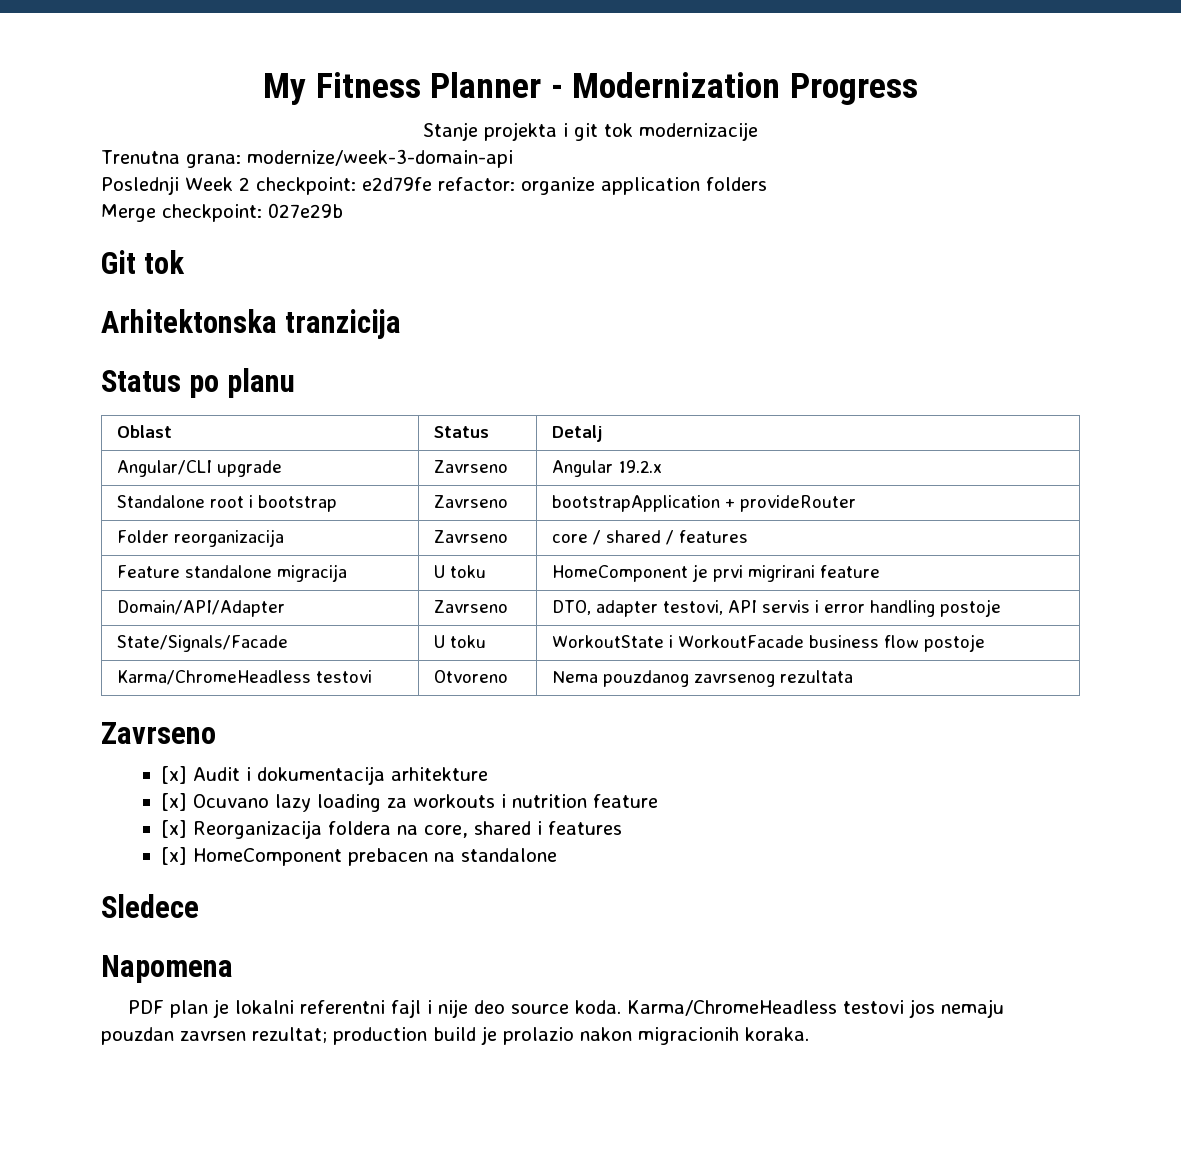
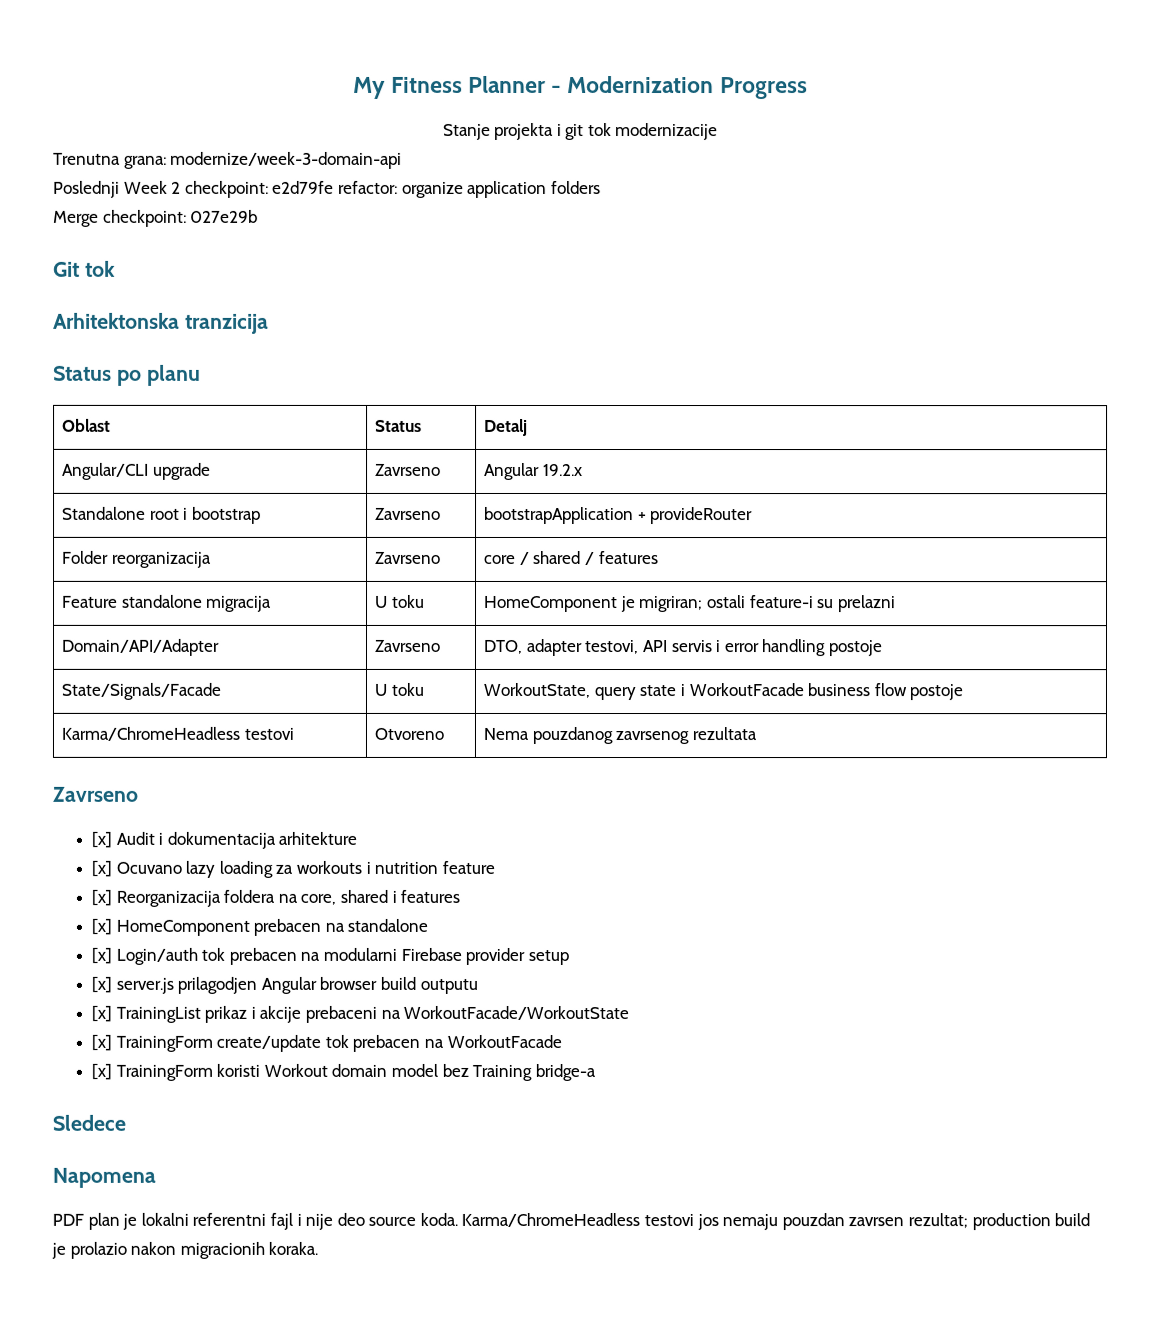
[712,565,880,582] prvi migrirani feature -> [639,595,896,613] migriran; ostali feature-i su prelazni
[551,635,664,648] WorkoutState -> [483,682,677,701] WorkoutState, query state
(558, 855) none -> [91,947,569,965] [91,976,478,994] [91,1005,630,1023] [91,1034,562,1052] [91,1063,596,1082] // [x] Login/auth tok prebacen na modularni Firebase provider setup // [x] server.js prilagodjen Angular browser build outputu // [x] TrainingList prikaz i akcije prebaceni na WorkoutFacade/WorkoutState // [x] TrainingForm create/update tok prebacen na WorkoutFacade // [x] TrainingForm koristi Workout domain model bez Training bridge-a

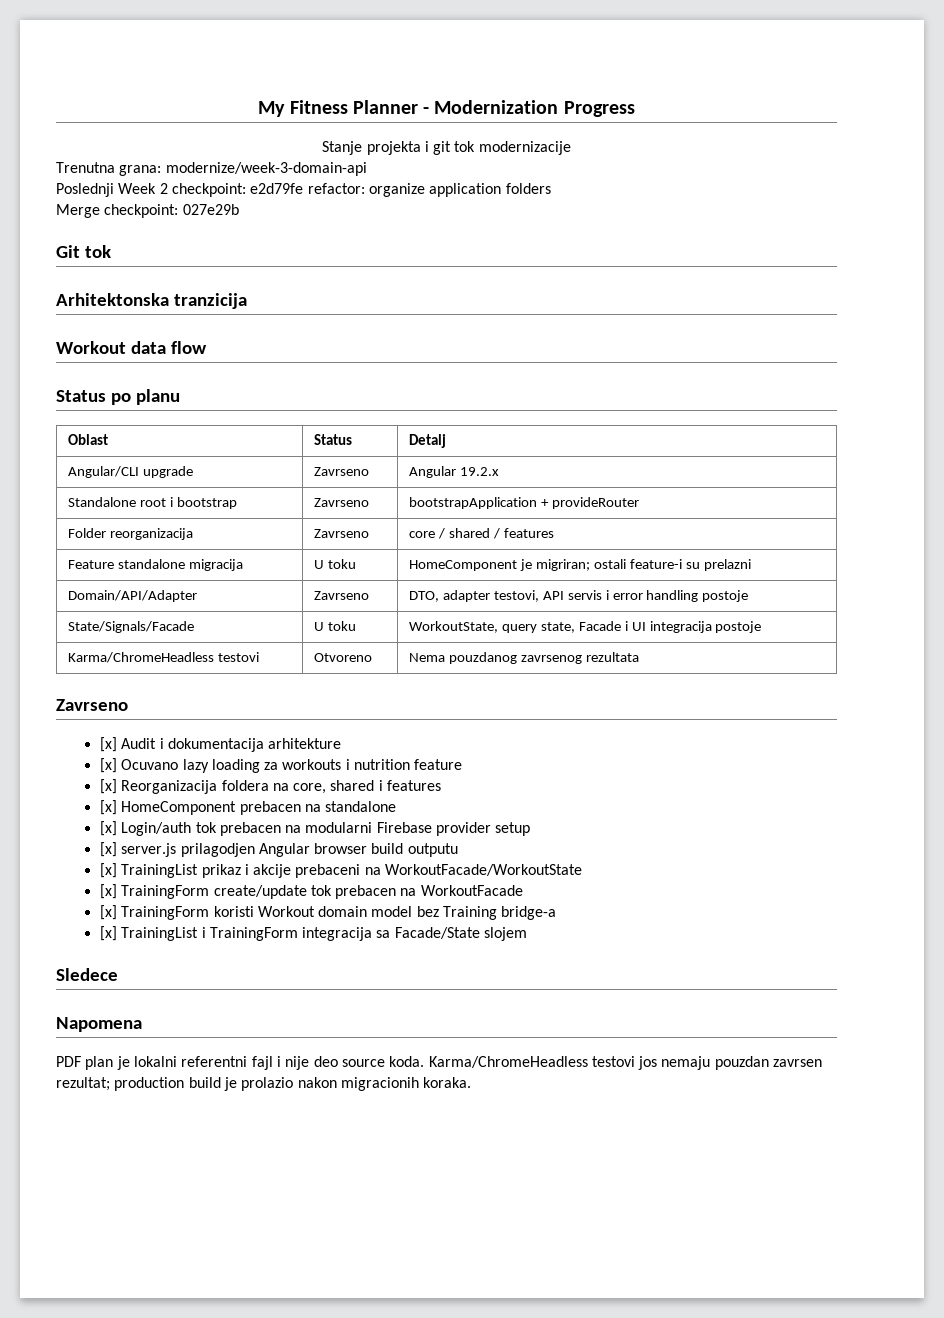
(269, 323) none -> [56,341,207,354] // Workout data flow
[639,683,907,697] state i WorkoutFacade business flow -> [540,621,712,633] state, Facade i UI integracija
(596, 1072) none -> [99,926,528,941] // [x] TrainingList i TrainingForm integracija sa Facade/State slojem

